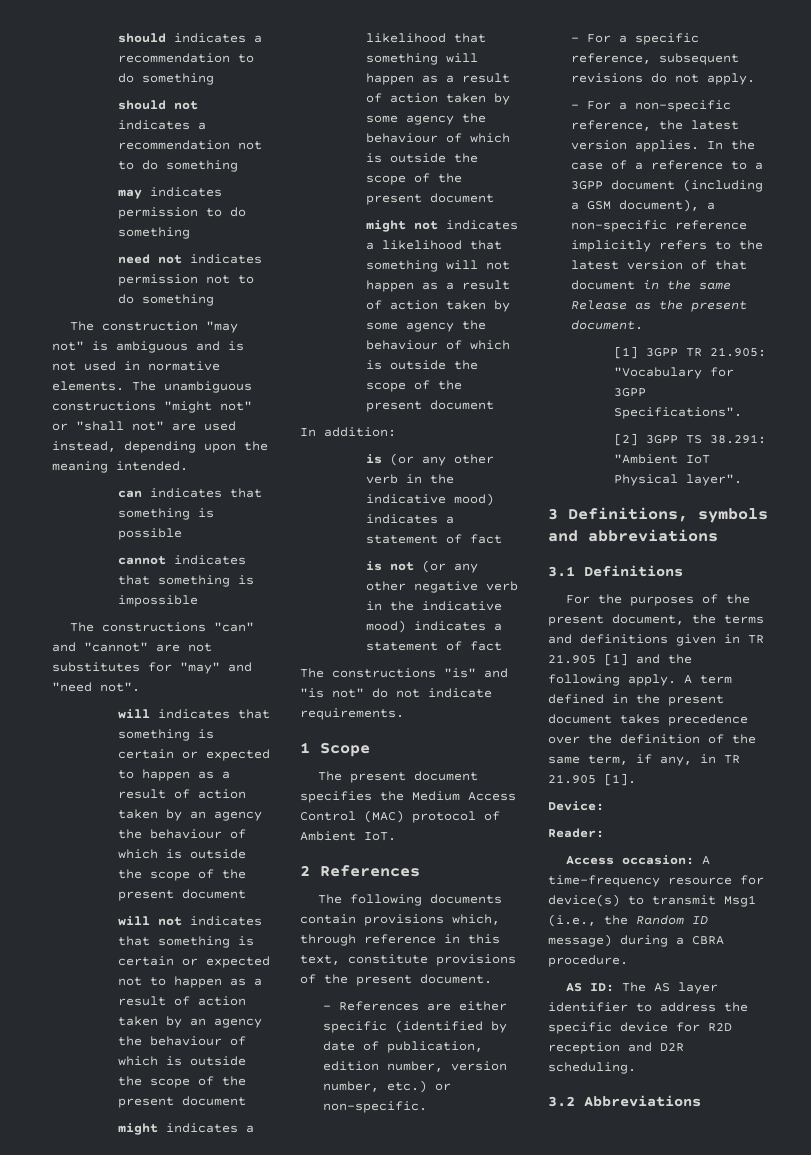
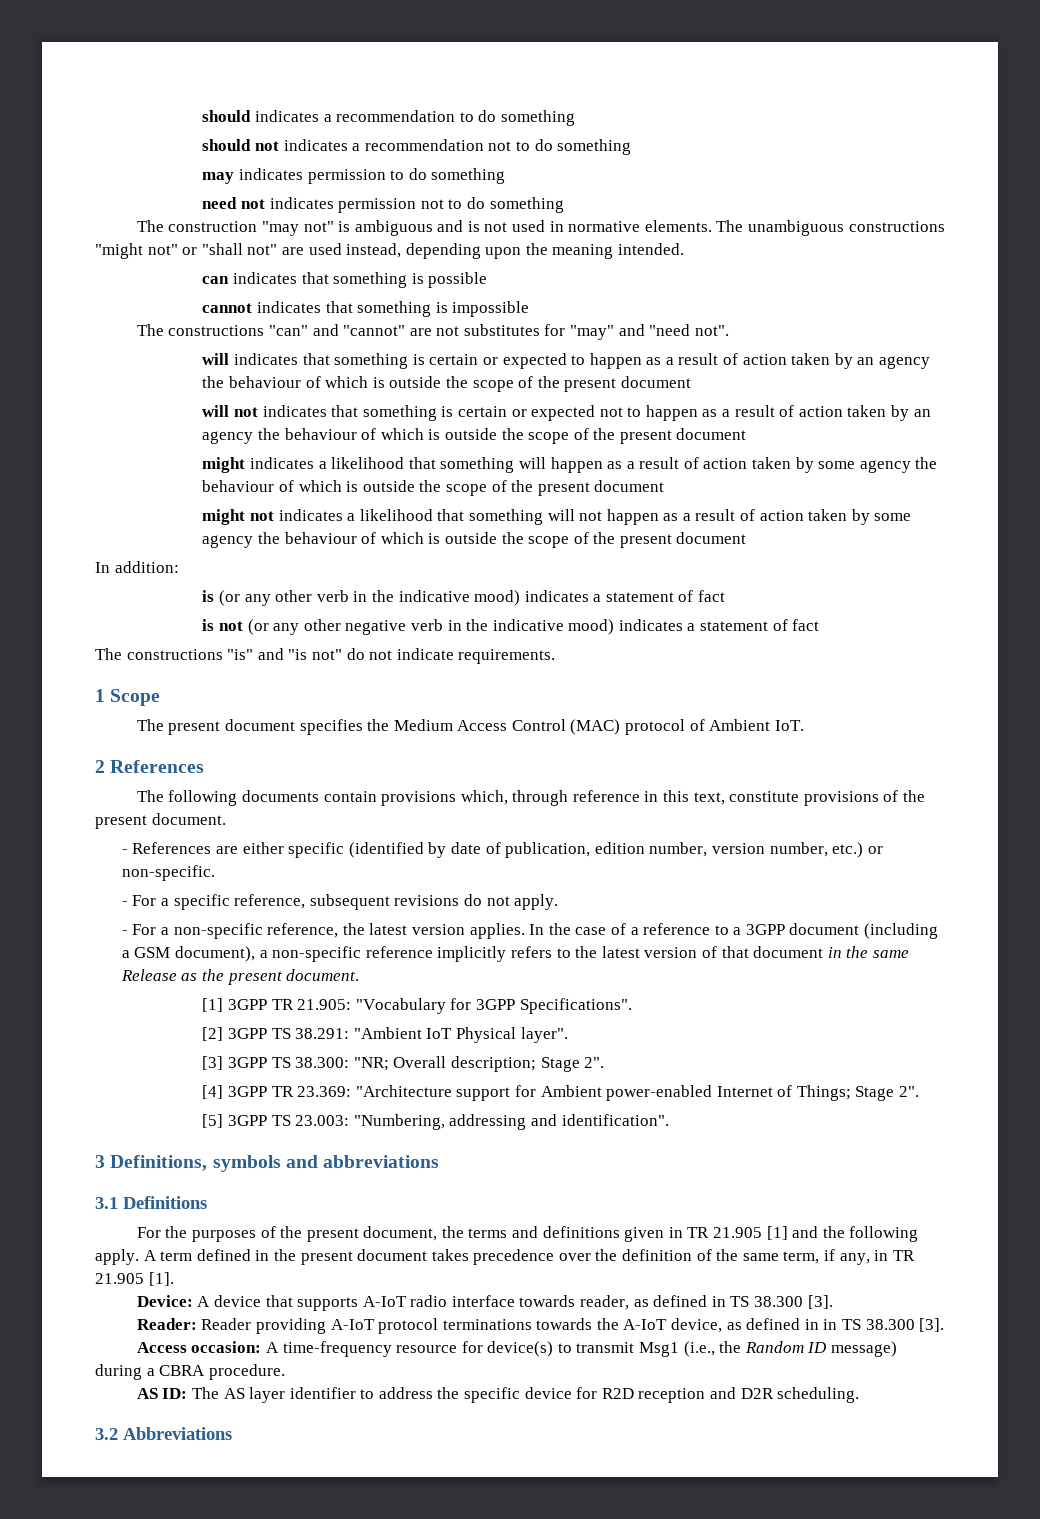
(743, 480) none -> [202,1056,605,1072] [202,1085,920,1101] [202,1114,669,1130] // [3] 3GPP TS 38.300: "NR; Overall description; Stage 2". // [4] 3GPP TR 23.369: "Architecture support for Ambient power-enabled Internet of Things; Stage 2". // [5] 3GPP TS 23.003: "Numbering, addressing and identification".
[548,828,604,838] // Reader: -> [197,1295,833,1311] [136,1318,945,1334] A device that supports A-IoT radio interface towards reader, as defined in TS 38.300 [3]. // Reader: Reader providing A-IoT protocol terminations towards the A-IoT device, as defined in in TS 38.300 [3].

